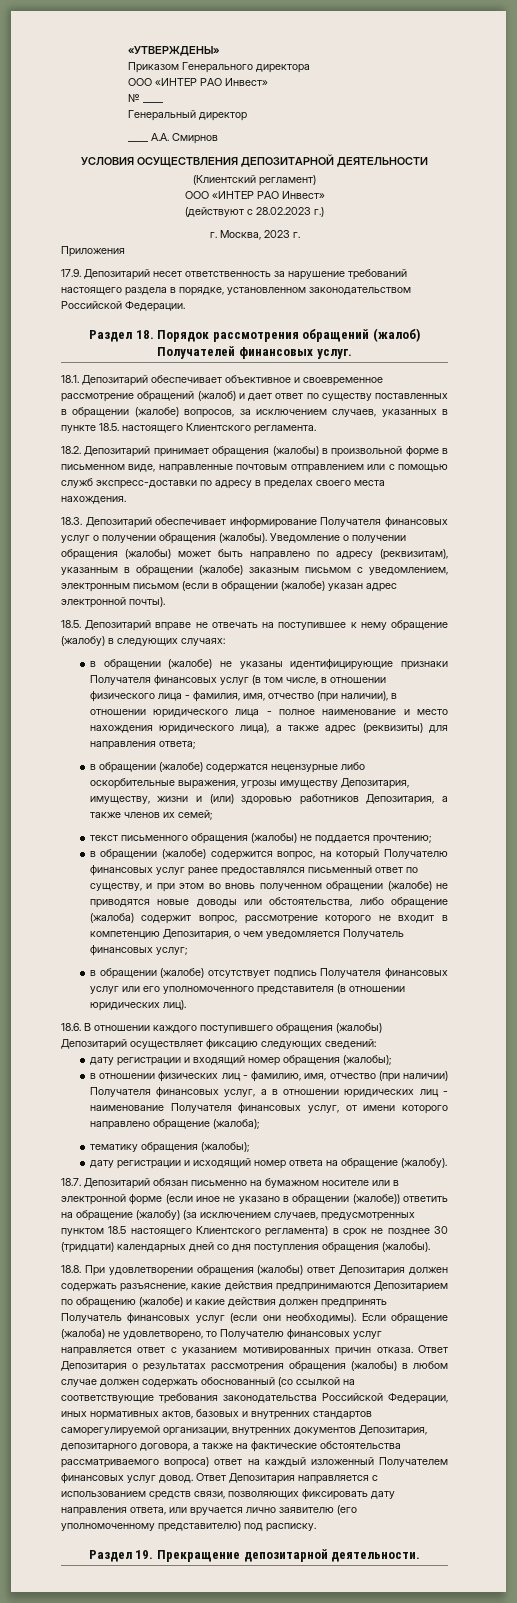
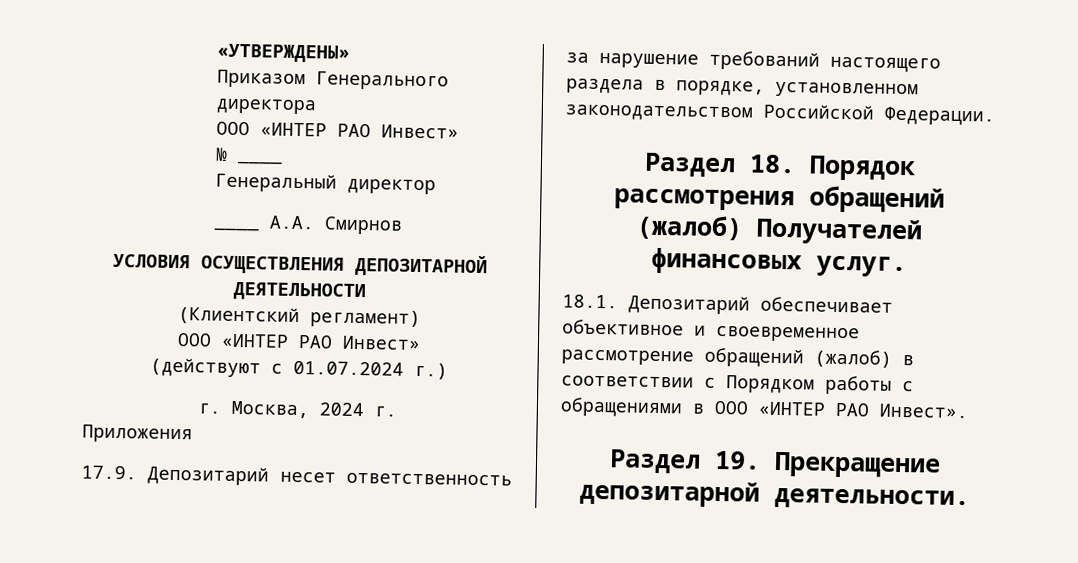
[256,207,311,215] 28.02.2023 -> [292,360,404,376] 01.07.2024
[263,230,290,238] 2023 -> [319,402,364,417] 2024
[238,393,448,401] [61,407,448,418] [61,423,316,434] [61,446,448,457] [61,464,448,473] [61,478,385,489] [61,496,126,504] [61,517,448,528] [61,533,406,544] [61,549,448,560] [61,565,448,576] [61,581,397,592] [61,597,165,608] [61,620,449,631] [61,636,225,646] [89,659,448,670] [89,675,386,686] [89,691,397,702] [89,709,448,718] [89,723,448,734] [89,741,195,750] [89,762,365,773] [89,778,409,789] [89,794,448,805] [89,810,212,820] [89,833,431,844] [89,849,448,860] [89,865,418,876] [89,881,449,892] [89,897,448,908] [89,913,448,924] [89,929,404,940] [89,945,187,956] [89,968,448,979] [89,984,405,995] [89,1000,186,1011] [61,1023,382,1034] [61,1039,376,1050] [89,1055,391,1066] [89,1071,448,1082] [89,1087,448,1098] [89,1103,448,1114] [89,1119,259,1130] [89,1142,249,1153] [89,1158,447,1169] [61,1178,399,1189] [61,1194,448,1205] [61,1210,415,1221] [61,1226,448,1237] [61,1242,430,1253] [61,1265,448,1276] [61,1281,448,1292] [61,1297,387,1308] [61,1313,448,1324] [61,1329,382,1340] [61,1345,448,1356] [61,1361,448,1372] [61,1377,355,1388] [61,1393,448,1404] [61,1409,372,1420] [61,1425,427,1436] [61,1441,401,1452] [61,1457,448,1468] [61,1473,378,1484] [61,1489,395,1500] [61,1505,357,1516] [61,1521,316,1532] и дает ответ по существу поставленных в обращении (жалобе) вопросов, за исключением случаев, указанных в пункте 18.5. настоящего Клиентского регламента. // 18.2. Депозитарий принимает обращения (жалобы) в произвольной форме в письменном виде, направленные почтовым отправлением или с помощью служб экспресс-доставки по адресу в пределах своего места нахождения. // 18.3. Депозитарий обеспечивает информирование Получателя финансовых услуг о получении обращения (жалобы). Уведомление о получении обращения (жалобы) может быть направлено по адресу (реквизитам), указанным в обращении (жалобе) заказным письмом с уведомлением, электронным письмом (если в обращении (жалобе) указан адрес электронной почты). // 18.5. Депозитарий вправе не отвечать на поступившее к нему обращение (жалобу) в следующих случаях: // в обращении (жалобе) не указаны идентифицирующие признаки Получателя финансовых услуг (в том числе, в отношении физического лица - фамилия, имя, отчество (при наличии), в отношении юридического лица - полное наименование и место нахождения юридического лица), а также адрес (реквизиты) для направления ответа; // в обращении (жалобе) содержатся нецензурные либо оскорбительные выражения, угрозы имуществу Депозитария, имуществу, жизни и (или) здоровью работников Депозитария, а также членов их семей; // текст письменного обращения (жалобы) не поддается прочтению; // в обращении (жалобе) содержится вопрос, на который Получателю финансовых услуг ранее предоставлялся письменный ответ по существу, и при этом во вновь полученном обращении (жалобе) не приводятся новые доводы или обстоятельства, либо обращение (жалоба) содержит вопрос, рассмотрение которого не входит в компетенцию Депозитария, о чем уведомляется Получатель финансовых услуг; // в обращении (жалобе) отсутствует подпись Получателя финансовых услуг или его уполномоченного представителя (в отношении юридических лиц). // 18.6. В отношении каждого поступившего обращения (жалобы) Депозитарий осуществляет фиксацию следующих сведений: // дату регистрации и входящий номер обращения (жалобы); // в отношении физических лиц - фамилию, имя, отчество (при наличии) Получателя финансовых услуг, а в отношении юридических лиц - наименование Получателя финансовых услуг, от имени которого направлено обращение (жалоба); // тематику обращения (жалобы); // дату регистрации и исходящий номер ответа на обращение (жалобу). // 18.7. Депозитарий обязан письменно на бумажном носителе или в электронной форме (если иное не указано в обращении (жалобе)) ответить на обращение (жалобу) (за исключением случаев, предусмотренных пунктом 18.5 настоящего Клиентского регламента) в срок не позднее 30 (тридцати) календарных дней со дня поступления обращения (жалобы). // 18.8. При удовлетворении обращения (жалобы) ответ Депозитария должен содержать разъяснение, какие действия предпринимаются Депозитарием по обращению (жалобе) и какие действия должен предпринять Получатель финансовых услуг (если они необходимы). Если обращение (жалоба) не удовлетворено, то Получателю финансовых услуг направляется ответ с указанием мотивированных причин отказа. Ответ Депозитария о результатах рассмотрения обращения (жалобы) в любом случае должен содержать обоснованный (со ссылкой на соответствующие требования законодательства Российской Федерации, иных нормативных актов, базовых и внутренних стандартов саморегулируемой организации, внутренних документов Депозитария, депозитарного договора, а также на фактические обстоятельства рассматриваемого вопроса) ответ на каждый изложенный Получателем финансовых услуг довод. Ответ Депозитария направляется с использованием средств связи, позволяющих фиксировать дату направления ответа, или вручается лично заявителю (его уполномоченному представителю) под расписку. -> [902,355,914,366] [561,375,914,395] [560,397,969,419] в соответствии с Порядком работы с обращениями в ООО «ИНТЕР РАО Инвест».

